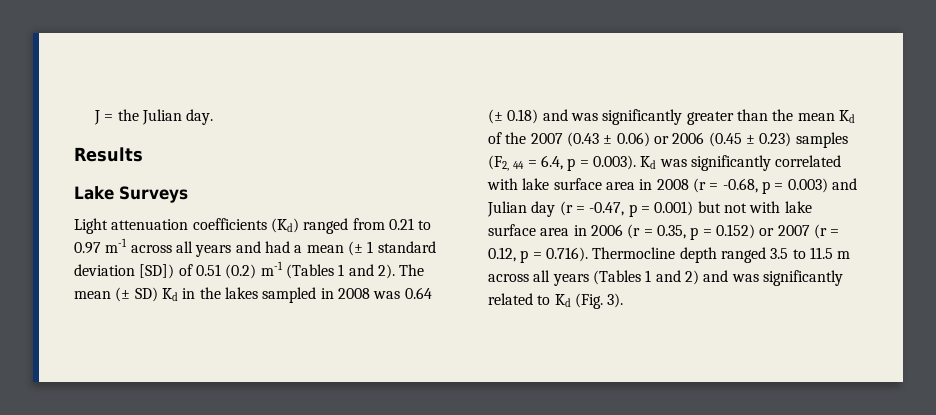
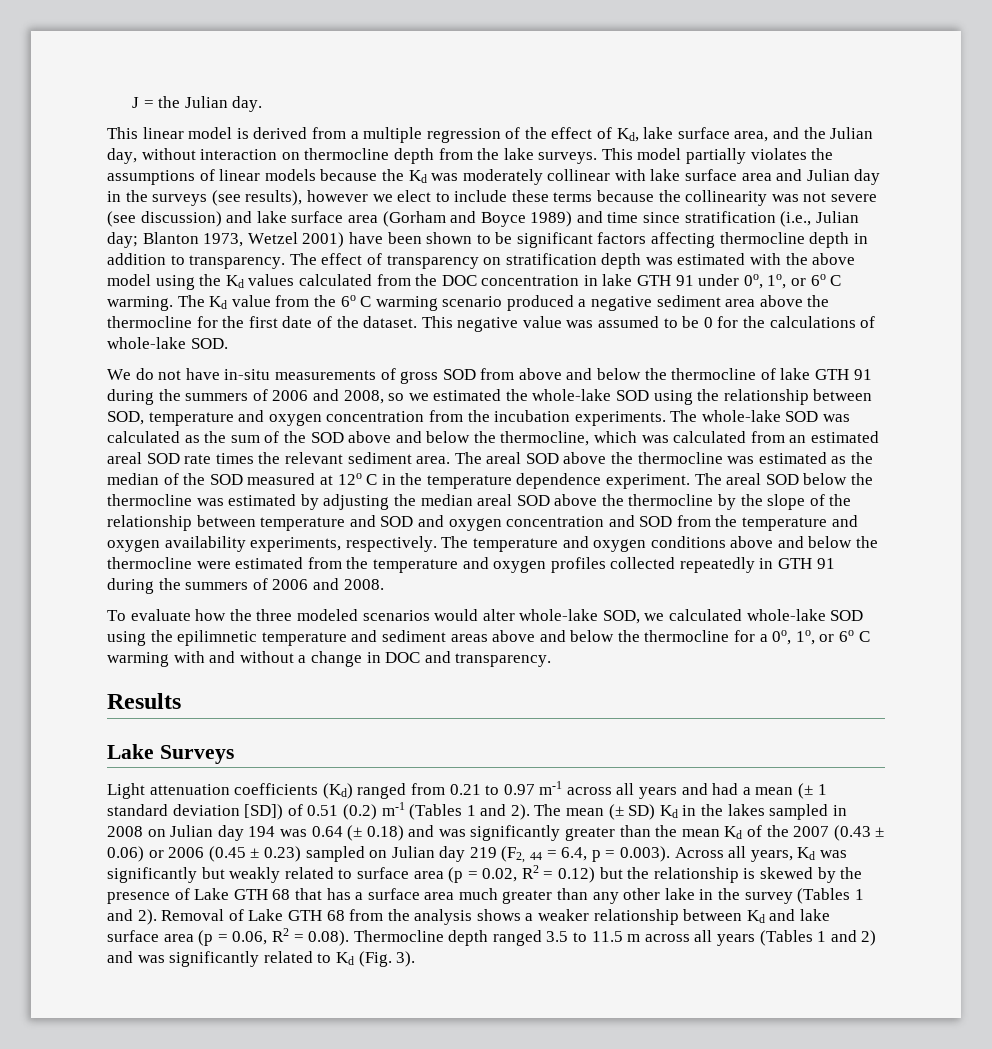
(214, 117) none -> [107,127,874,143] [107,148,834,164] [107,169,881,185] [107,190,878,206] [107,211,859,227] [107,232,868,248] [107,253,856,269] [107,274,842,290] [107,295,830,311] [107,316,876,332] [107,337,228,349] [107,368,872,384] [107,389,873,405] [107,410,851,426] [107,431,880,446] [107,452,874,464] [107,473,874,489] [107,494,852,510] [107,515,858,531] [107,536,879,552] [107,557,835,573] [107,578,384,594] [107,609,864,624] [107,630,870,646] [107,651,552,667] // This linear model is derived from a multiple regression of the effect of Kd, lake surface area, and the Julian day, without interaction on thermocline depth from the lake surveys. This model partially violates the assumptions of linear models because the Kd was moderately collinear with lake surface area and Julian day in the surveys (see results), however we elect to include these terms because the collinearity was not severe (see discussion) and lake surface area (Gorham and Boyce 1989) and time since stratification (i.e., Julian day; Blanton 1973, Wetzel 2001) have been shown to be significant factors affecting thermocline depth in addition to transparency. The effect of transparency on stratification depth was estimated with the above model using the Kd values calculated from the DOC concentration in lake GTH 91 under 0o, 1o, or 6o C warming. The Kd value from the 6o C warming scenario produced a negative sediment area above the thermocline for the first date of the dataset. This negative value was assumed to be 0 for the calculations of whole-lake SOD. // We do not have in-situ measurements of gross SOD from above and below the thermocline of lake GTH 91 during the summers of 2006 and 2008, so we estimated the whole-lake SOD using the relationship between SOD, temperature and oxygen concentration from the incubation experiments. The whole-lake SOD was calculated as the sum of the SOD above and below the thermocline, which was calculated from an estimated areal SOD rate times the relevant sediment area. The areal SOD above the thermocline was estimated as the median of the SOD measured at 12o C in the temperature dependence experiment. The areal SOD below the thermocline was estimated by adjusting the median areal SOD above the thermocline by the slope of the relationship between temperature and SOD and oxygen concentration and SOD from the temperature and oxygen availability experiments, respectively. The temperature and oxygen conditions above and below the thermocline were estimated from the temperature and oxygen profiles collected repeatedly in GTH 91 during the summers of 2006 and 2008. // To evaluate how the three modeled scenarios would alter whole-lake SOD, we calculated whole-lake SOD using the epilimnetic temperature and sediment areas above and below the thermocline for a 0o, 1o, or 6o C warming with and without a change in DOC and transparency.
(370, 293) none -> [147,825,276,841] on Julian day 194
[795,132,848,148] samples -> [305,846,497,862] sampled on Julian day 219
[640,155,842,171] [487,178,857,194] [487,201,812,217] [488,224,840,240] [488,247,588,263] Kd was significantly correlated with lake surface area in 2008 (r = -0.68, p = 0.003) and Julian day (r = -0.47, p = 0.001) but not with lake surface area in 2006 (r = 0.35, p = 0.152) or 2007 (r = 0.12, p = 0.716). -> [674,846,847,862] [107,865,863,883] [107,888,864,904] [107,909,831,925] [107,928,350,946] Across all years, Kd was significantly but weakly related to surface area (p = 0.02, R2 = 0.12) but the relationship is skewed by the presence of Lake GTH 68 that has a surface area much greater than any other lake in the survey (Tables 1 and 2). Removal of Lake GTH 68 from the analysis shows a weaker relationship between Kd and lake surface area (p = 0.06, R2 = 0.08).

